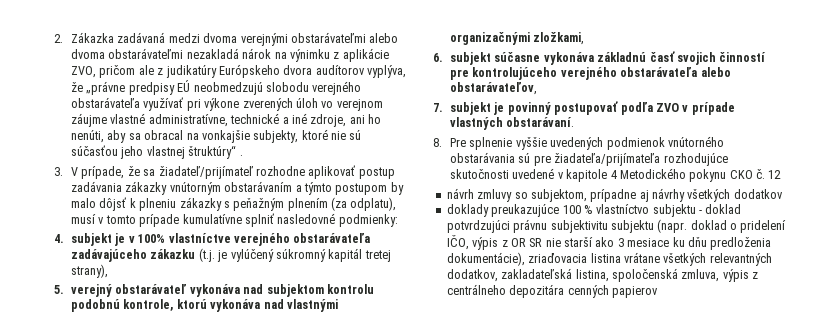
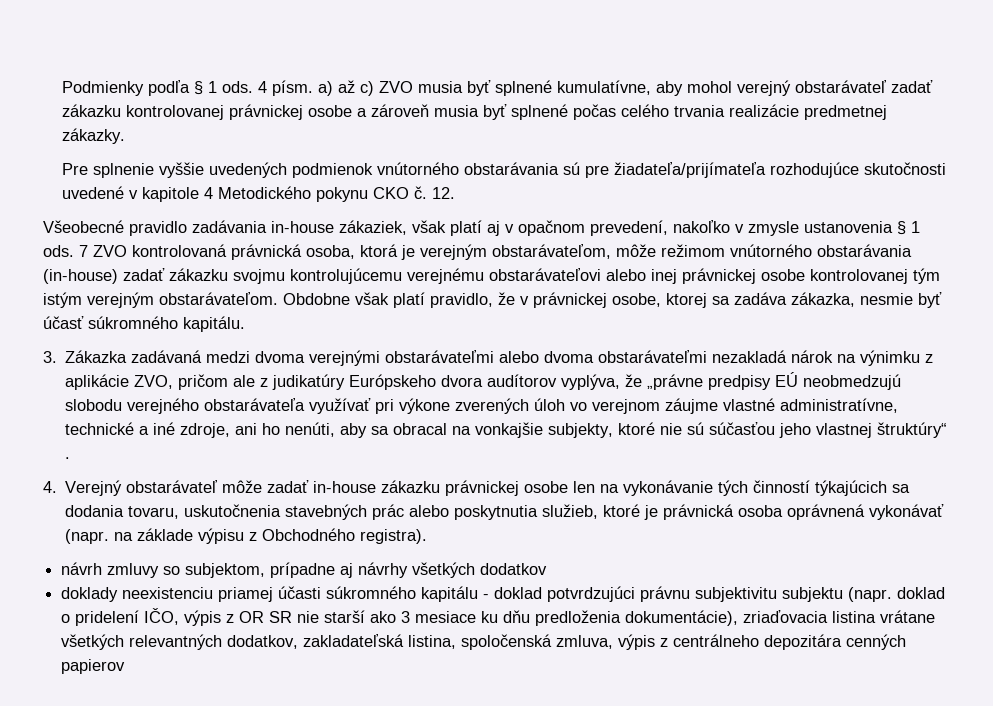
[54,34,63,43] 2. -> [62,80,934,96] [62,104,888,120] [62,128,126,144] [62,162,947,178] [62,186,456,202] [43,220,920,236] [43,244,912,260] [43,268,940,284] [43,292,942,308] [43,316,245,332] [43,351,57,363] Podmienky podľa § 1 ods. 4 písm. a) až c) ZVO musia byť splnené kumulatívne, aby mohol verejný obstarávateľ zadať zákazku kontrolovanej právnickej osobe a zároveň musia byť splnené počas celého trvania realizácie predmetnej zákazky. // Pre splnenie vyššie uvedených podmienok vnútorného obstarávania sú pre žiadateľa/prijímateľa rozhodujúce skutočnosti uvedené v kapitole 4 Metodického pokynu CKO č. 12. // Všeobecné pravidlo zadávania in-house zákaziek, však platí aj v opačnom prevedení, nakoľko v zmysle ustanovenia § 1 ods. 7 ZVO kontrolovaná právnická osoba, ktorá je verejným obstarávateľom, môže režimom vnútorného obstarávania (in-house) zadať zákazku svojmu kontrolujúcemu verejnému obstarávateľovi alebo inej právnickej osobe kontrolovanej tým istým verejným obstarávateľom. Obdobne však platí pravidlo, že v právnickej osobe, ktorej sa zadáva zákazka, nesmie byť účasť súkromného kapitálu. // 3.
[54,165,395,179] [71,181,404,195] [71,197,397,211] [71,213,398,227] [54,233,371,246] [71,248,391,262] [71,264,109,278] [54,284,374,297] [71,299,338,312] [450,32,585,45] [433,51,767,65] [450,67,731,80] [450,82,538,95] [433,101,735,115] [450,117,575,130] [433,136,724,150] [450,152,728,166] [450,168,782,182] 3. V prípade, že sa žiadateľ/prijímateľ rozhodne aplikovať postup zadávania zákazky vnútorným obstarávaním a týmto postupom by malo dôjsť k plneniu zákazky s peňažným plnením (za odplatu), musí v tomto prípade kumulatívne splniť nasledovné podmienky: // 4. subjekt je v 100% vlastníctve verejného obstarávateľa zadávajúceho zákazku (t.j. je vylúčený súkromný kapitál tretej strany), // 5. verejný obstarávateľ vykonáva nad subjektom kontrolu podobnú kontrole, ktorú vykonáva nad vlastnými organizačnými zložkami, // 6. subjekt súčasne vykonáva základnú časť svojich činností pre kontrolujúceho verejného obstarávateľa alebo obstarávateľov, // 7. subjekt je povinný postupovať podľa ZVO v prípade vlastných obstarávaní. // 8. Pre splnenie vyššie uvedených podmienok vnútorného obstarávania sú pre žiadateľa/prijímateľa rozhodujúce skutočnosti uvedené v kapitole 4 Metodického pokynu CKO č. 12 -> [43,480,911,496] [65,504,945,520] [65,528,428,544] 4. Verejný obstarávateľ môže zadať in-house zákazku právnickej osobe len na vykonávanie tých činností týkajúcich sa dodania tovaru, uskutočnenia stavebných prác alebo poskytnutia služieb, ktoré je právnická osoba oprávnená vykonávať (napr. na základe výpisu z Obchodného registra).
[491,204,696,217] preukazujúce 100 % vlastníctvo subjektu -> [122,586,479,602] neexistenciu priamej účasti súkromného kapitálu

